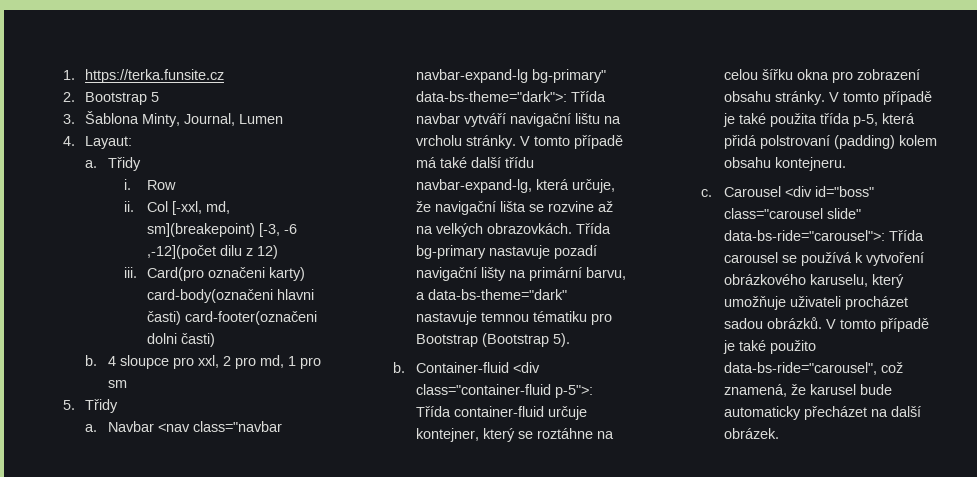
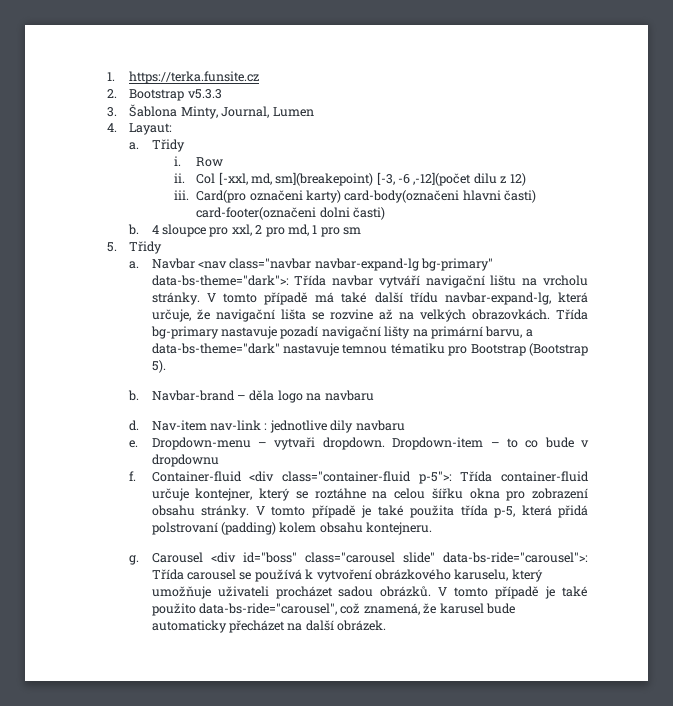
[151,92,160,102] 5 -> [187,89,222,99] v5.3.3
(406, 367) none -> [151,390,374,403] [129,420,405,433] [129,437,589,450] [151,454,219,467] [129,471,137,481] Navbar-brand – děla logo na navbaru // d. Nav-item nav-link : jednotlive dily navbaru // e. Dropdown-menu – vytvaři dropdown. Dropdown-item – to co bude v dropdownu // f.
[701,189,713,197] c. -> [129,555,140,565] g.

